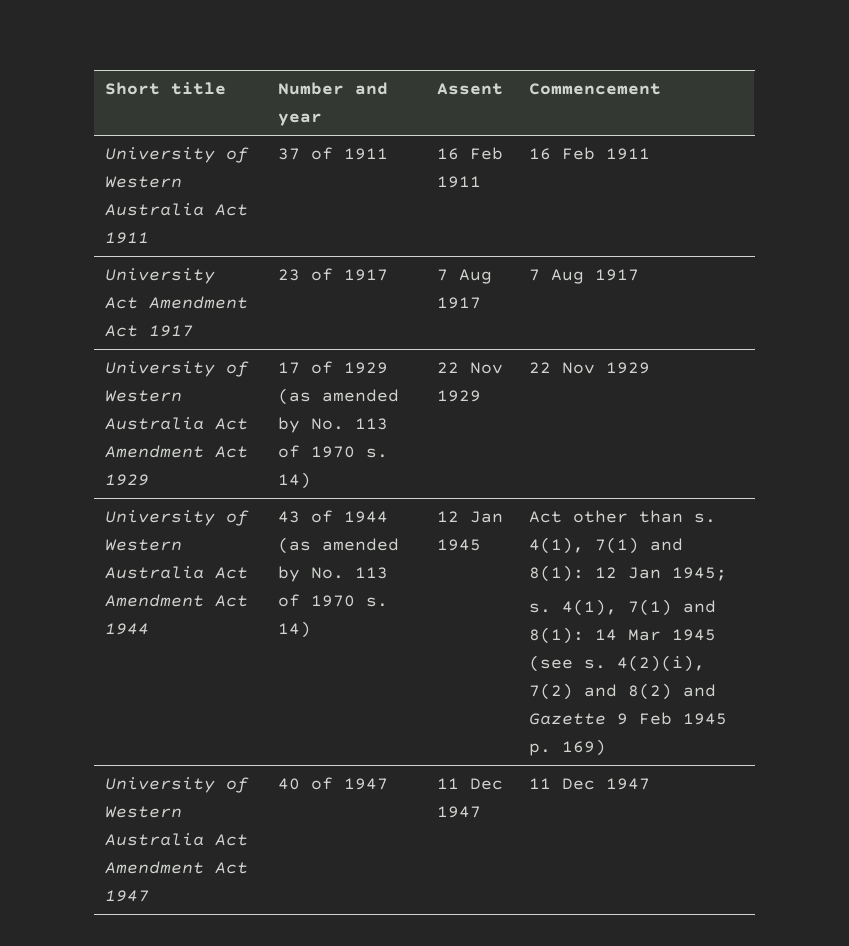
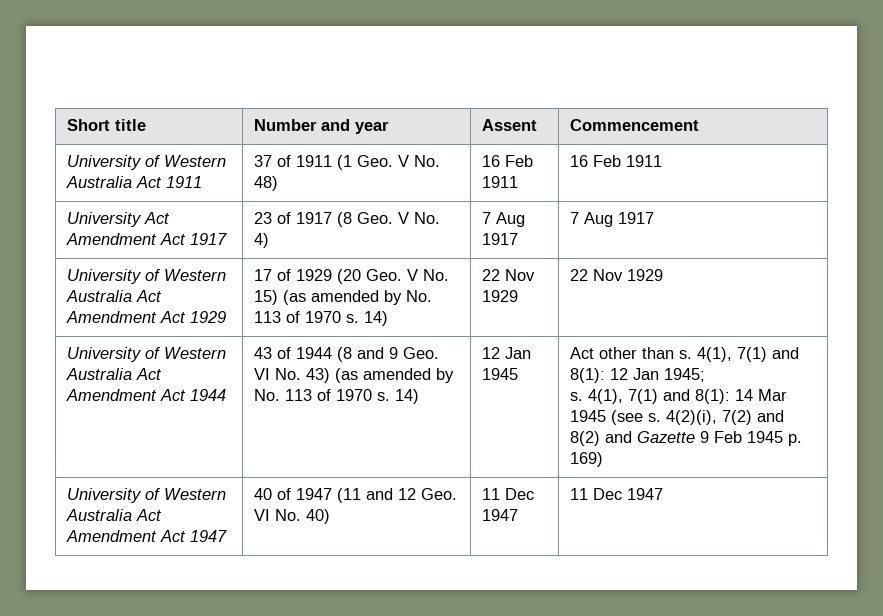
(389, 154) none -> [337,155,441,170] [254,176,279,191] (1 Geo. V No. 48)
(389, 275) none -> [337,212,441,227] [254,233,270,248] (8 Geo. V No. 4)
(389, 368) none -> [337,269,450,284] [254,290,279,305] (20 Geo. V No. 15)
(389, 517) none -> [337,347,440,362] [254,368,331,383] (8 and 9 Geo. VI No. 43)
(389, 784) none -> [337,488,458,503] [254,509,331,524] (11 and 12 Geo. VI No. 40)

